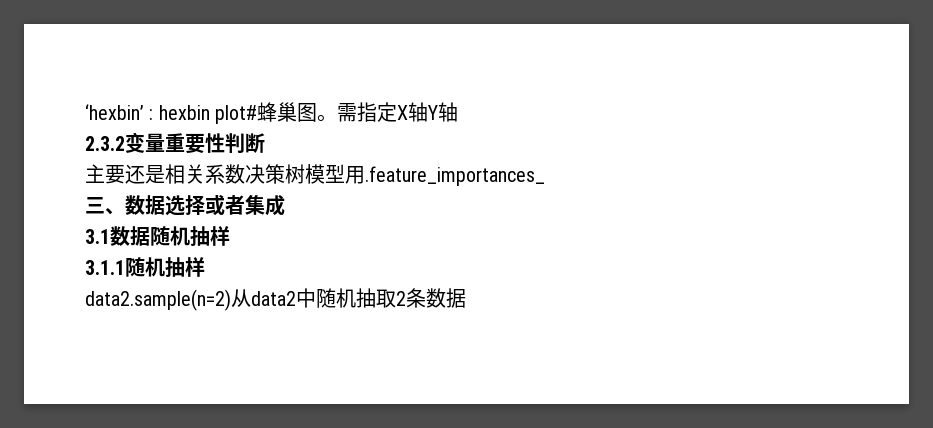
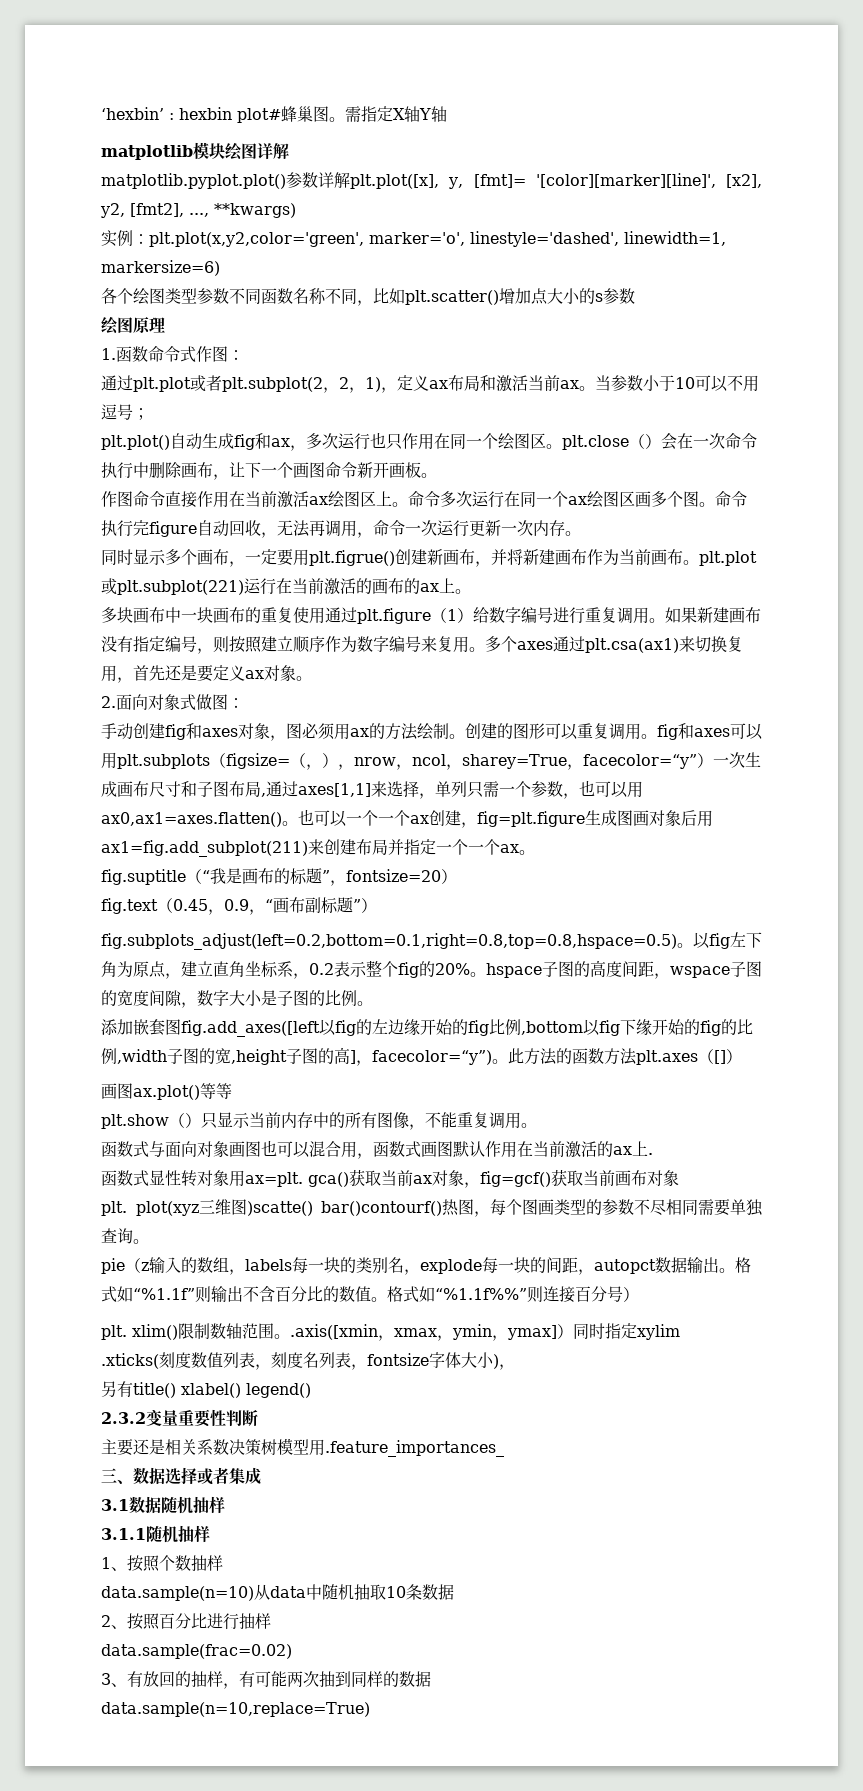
(459, 112) none -> [101,142,289,160] [101,172,762,189] [100,203,296,218] [101,230,726,247] [101,260,220,276] [101,288,635,306] [101,316,165,334] [101,346,244,362] [101,375,759,393] [101,404,149,420] [101,432,757,451] [101,462,437,480] [101,491,747,508] [101,520,581,538] [101,549,757,567] [101,578,471,595] [101,607,761,624] [101,636,743,654] [101,665,312,683] [101,694,244,710] [101,723,763,741] [101,752,761,770] [101,780,643,799] [101,809,713,828] [101,839,535,857] [101,868,457,886] [101,897,377,915] [101,932,762,950] [101,960,762,979] [101,990,373,1008] [101,1019,753,1037] [101,1047,742,1066] [101,1083,232,1100] [101,1112,537,1130] [101,1140,653,1159] [101,1169,679,1188] [101,1199,763,1217] [101,1228,149,1244] [101,1257,751,1275] [101,1286,640,1303] [101,1323,680,1341] [101,1352,515,1370] [101,1381,311,1398] // matplotlib模块绘图详解 // matplotlib.pyplot.plot()参数详解plt.plot([x], y, [fmt]= '[color][marker][line]', [x2], y2, [fmt2], ..., **kwargs) // 实例：plt.plot(x,y2,color='green', marker='o', linestyle='dashed', linewidth=1, markersize=6) // 各个绘图类型参数不同函数名称不同，比如plt.scatter()增加点大小的s参数 // 绘图原理 // 1.函数命令式作图： // 通过plt.plot或者plt.subplot(2，2，1)，定义ax布局和激活当前ax。当参数小于10可以不用逗号； // plt.plot()自动生成fig和ax，多次运行也只作用在同一个绘图区。plt.close（）会在一次命令执行中删除画布，让下一个画图命令新开画板。 // 作图命令直接作用在当前激活ax绘图区上。命令多次运行在同一个ax绘图区画多个图。命令执行完figure自动回收，无法再调用，命令一次运行更新一次内存。 // 同时显示多个画布，一定要用plt.figrue()创建新画布，并将新建画布作为当前画布。plt.plot或plt.subplot(221)运行在当前激活的画布的ax上。 // 多块画布中一块画布的重复使用通过plt.figure（1）给数字编号进行重复调用。如果新建画布没有指定编号，则按照建立顺序作为数字编号来复用。多个axes通过plt.csa(ax1)来切换复用，首先还是要定义ax对象。 // 2.面向对象式做图： // 手动创建fig和axes对象，图必须用ax的方法绘制。创建的图形可以重复调用。fig和axes可以用plt.subplots（figsize=（，），nrow，ncol，sharey=True，facecolor=“y”）一次生成画布尺寸和子图布局,通过axes[1,1]来选择，单列只需一个参数，也可以用ax0,ax1=axes.flatten()。也可以一个一个ax创建，fig=plt.figure生成图画对象后用ax1=fig.add_subplot(211)来创建布局并指定一个一个ax。 // fig.suptitle（“我是画布的标题”，fontsize=20） // fig.text（0.45，0.9，“画布副标题”） // fig.subplots_adjust(left=0.2,bottom=0.1,right=0.8,top=0.8,hspace=0.5)。以fig左下角为原点，建立直角坐标系，0.2表示整个fig的20%。hspace子图的高度间距，wspace子图的宽度间隙，数字大小是子图的比例。 // 添加嵌套图fig.add_axes([left以fig的左边缘开始的fig比例,bottom以fig下缘开始的fig的比例,width子图的宽,height子图的高]，facecolor=“y”)。此方法的函数方法plt.axes（[]） // 画图ax.plot()等等 // plt.show（）只显示当前内存中的所有图像，不能重复调用。 // 函数式与面向对象画图也可以混合用，函数式画图默认作用在当前激活的ax上. // 函数式显性转对象用ax=plt. gca()获取当前ax对象，fig=gcf()获取当前画布对象 // plt. plot(xyz三维图)scatte() bar()contourf()热图，每个图画类型的参数不尽相同需要单独查询。 // pie（z输入的数组，labels每一块的类别名，explode每一块的间距，autopct数据输出。格式如“%1.1f”则输出不含百分比的数值。格式如“%1.1f%%”则连接百分号） // plt. xlim()限制数轴范围。.axis([xmin，xmax，ymin，ymax]）同时指定xylim // .xticks(刻度数值列表，刻度名列表，fontsize字体大小)， // 另有title() xlabel() legend()
[85,289,296,311] data2.sample(n=2)从data2 -> [101,1555,223,1572] [101,1584,306,1601] 1、按照个数抽样 // data.sample(n=10)从data
[396,291,406,306] 2 -> [386,1586,406,1598] 10
(466, 298) none -> [101,1613,271,1630] [101,1644,292,1659] [101,1671,431,1689] [101,1702,370,1717] // 2、按照百分比进行抽样 // data.sample(frac=0.02) // 3、有放回的抽样，有可能两次抽到同样的数据 // data.sample(n=10,replace=True)

